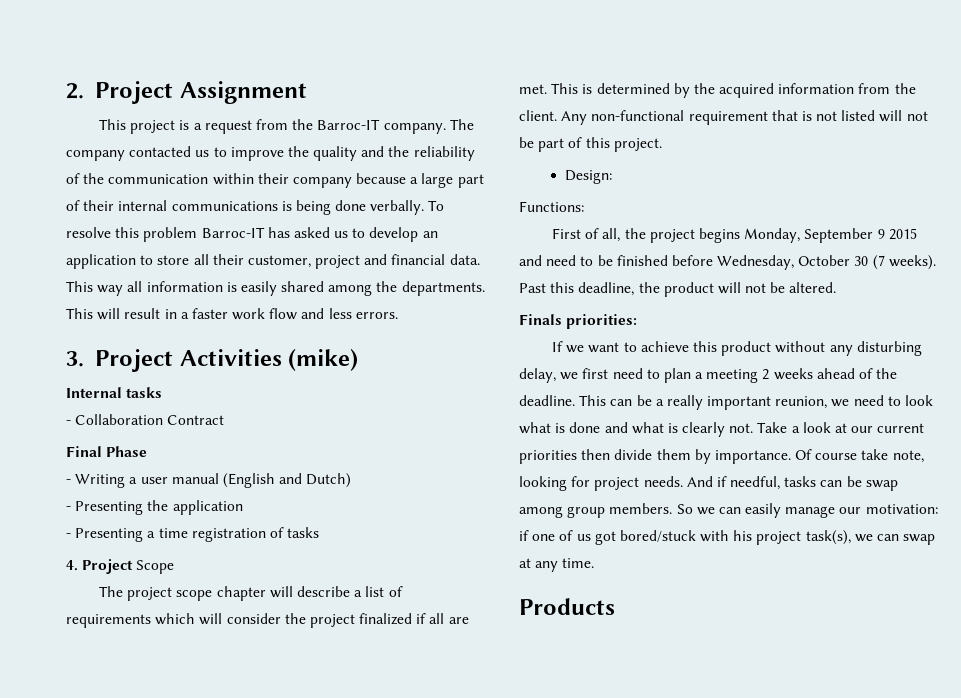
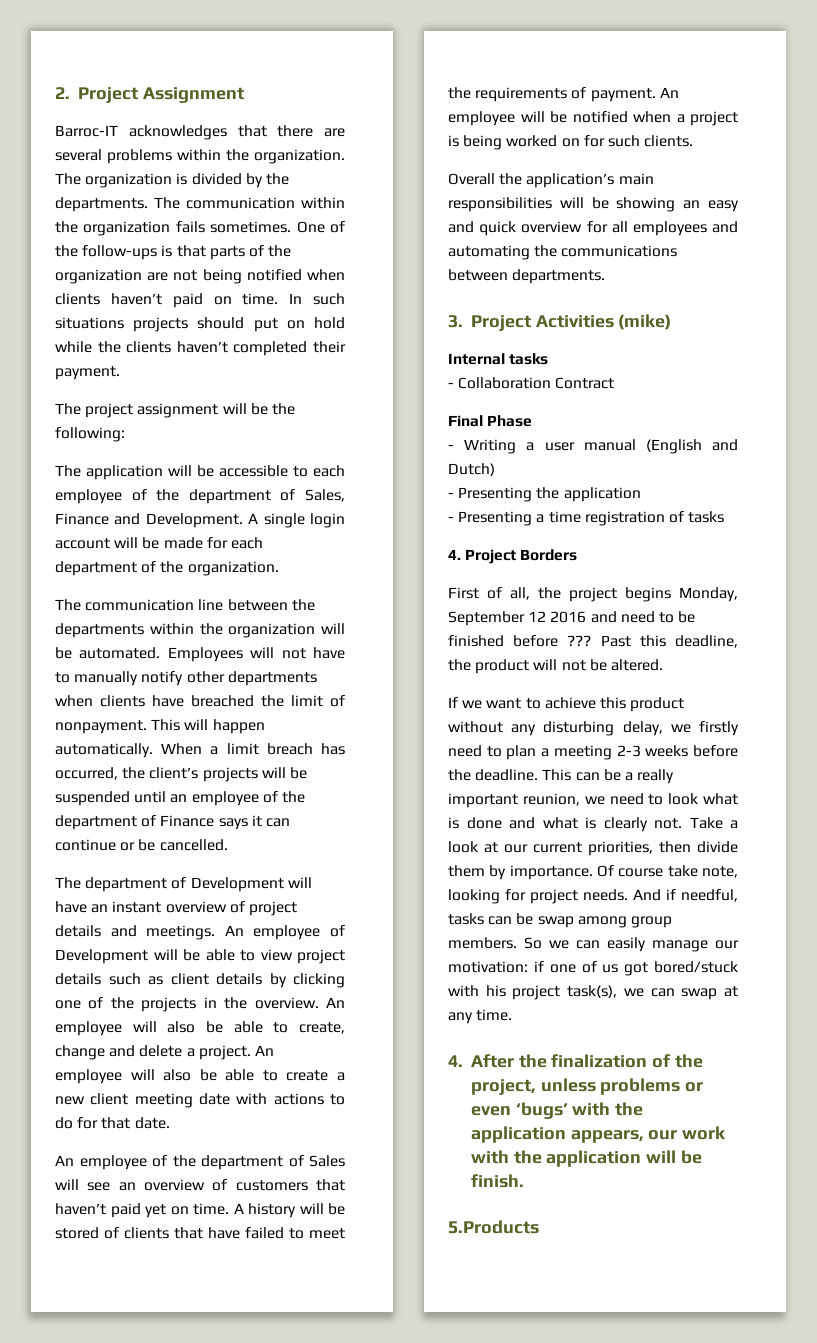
[99,119,474,134] [66,146,475,161] [66,173,484,188] [66,200,445,215] [66,227,438,242] [66,254,480,269] [66,281,485,296] [66,308,398,320] This project is a request from the Barroc-IT company. The company contacted us to improve the quality and the reliability of the communication within their company because a large part of their internal communications is being done verbally. To resolve this problem Barroc-IT has asked us to develop an application to store all their customer, project and financial data. This way all information is easily shared among the departments. This will result in a faster work flow and less errors. -> [55,125,345,140] [55,149,345,164] [55,173,289,188] [55,197,345,212] [55,221,345,236] [55,245,292,260] [55,269,345,284] [55,293,345,308] [55,317,345,332] [55,341,346,356] [55,366,120,380] [55,403,295,418] [55,427,125,442] [55,465,345,480] [55,489,345,504] [55,513,345,528] [55,537,263,549] [55,561,279,576] [55,599,315,611] [55,623,345,638] [55,647,345,662] [55,671,317,686] [55,695,345,707] [55,719,265,734] [55,743,345,758] [55,767,307,782] [55,791,305,806] [55,815,290,830] [55,839,228,851] [55,877,312,892] [55,901,297,916] [55,925,345,940] [55,949,345,964] [55,973,345,988] [55,997,345,1012] [55,1021,345,1036] [55,1045,274,1060] [55,1069,345,1084] [55,1093,345,1108] [55,1117,170,1129] [55,1155,345,1170] [55,1179,345,1191] [55,1203,345,1218] [55,1227,345,1239] [448,87,679,102] [448,111,738,126] [448,135,694,150] [448,173,654,188] [448,197,739,212] [448,221,738,236] [448,245,678,260] [448,269,606,284] Barroc-IT acknowledges that there are several problems within the organization. The organization is divided by the departments. The communication within the organization fails sometimes. One of the follow-ups is that parts of the organization are not being notified when clients haven’t paid on time. In such situations projects should put on hold while the clients haven’t completed their payment. // The project assignment will be the following: // The application will be accessible to each employee of the department of Sales, Finance and Development. A single login account will be made for each department of the organization. // The communication line between the departments within the organization will be automated. Employees will not have to manually notify other departments when clients have breached the limit of nonpayment. This will happen automatically. When a limit breach has occurred, the client’s projects will be suspended until an employee of the department of Finance says it can continue or be cancelled. // The department of Development will have an instant overview of project details and meetings. An employee of Development will be able to view project details such as client details by clicking one of the projects in the overview. An employee will also be able to create, change and delete a project. An employee will also be able to create a new client meeting date with actions to do for that date. // An employee of the department of Sales will see an overview of customers that haven’t paid yet on time. A history will be stored of clients that have failed to meet the requirements of payment. An employee will be notified when a project is being worked on for such clients. // Overall the application’s main responsibilities will be showing an easy and quick overview for all employees and automating the communications between departments.
[136,560,175,574] [99,586,403,601] [66,613,469,628] [519,83,916,98] [519,110,928,125] [519,137,662,152] [565,170,613,184] [519,201,584,212] Scope // The project scope chapter will describe a list of requirements which will consider the project finalized if all are met. This is determined by the acquired information from the client. Any non-functional requirement that is not listed will not be part of this project. // Design: // Functions: -> [520,549,578,561] Borders
[877,228,917,240] 9 2015 -> [528,611,587,623] 12 2016
[717,255,936,270] Wednesday, October 30 (7 weeks). -> [567,635,592,646] ???
[519,314,638,329] // Finals priorities: -> (663, 665) none
[582,368,609,379] first -> [699,721,739,736] firstly
[762,368,874,380] 2 weeks ahead of -> [616,745,738,757] 2-3 weeks before
[519,450,577,464] priorities -> [588,841,653,856] priorities,
[519,598,615,615] Products -> [448,1054,704,1068] [470,1078,704,1095] [470,1102,644,1119] [470,1126,726,1143] [470,1150,703,1167] [470,1174,524,1188] [448,1220,539,1234] 4. After the finalization of the project, unless problems or even ‘bugs’ with the application appears, our work with the application will be finish. // 5.Products

